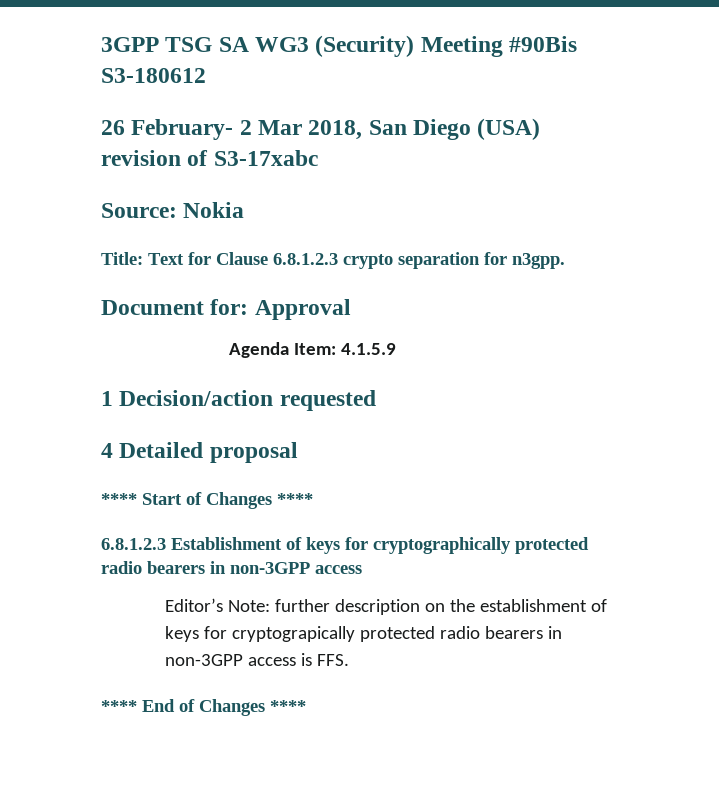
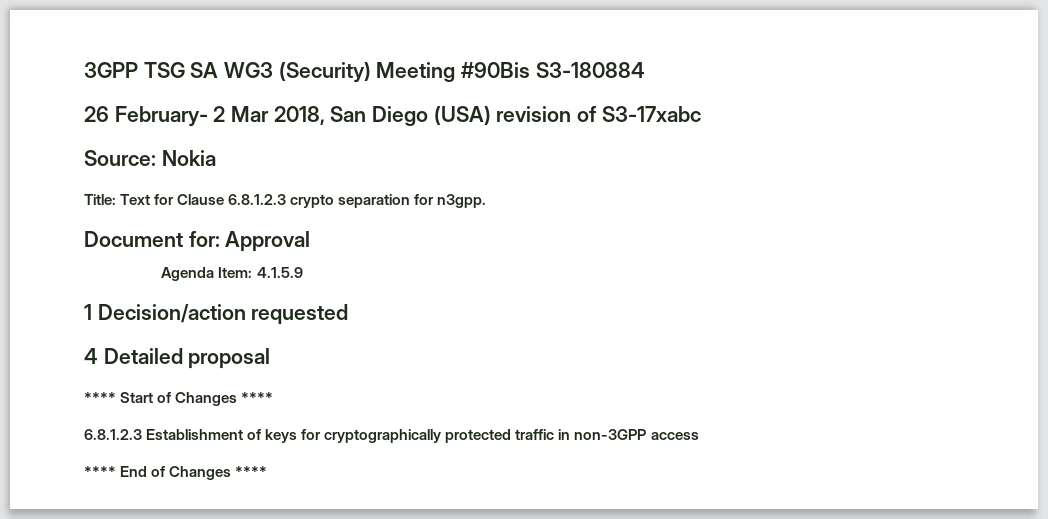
[101,68,206,83] S3-180612 -> [535,62,645,78] S3-180884
[101,561,362,574] [165,598,608,615] [165,626,563,642] [165,653,350,666] radio bearers in non-3GPP access // Editor’s Note: further description on the establishment of keys for cryptograpically protected radio bearers in non-3GPP access is FFS. -> [515,429,699,440] traffic in non-3GPP access

